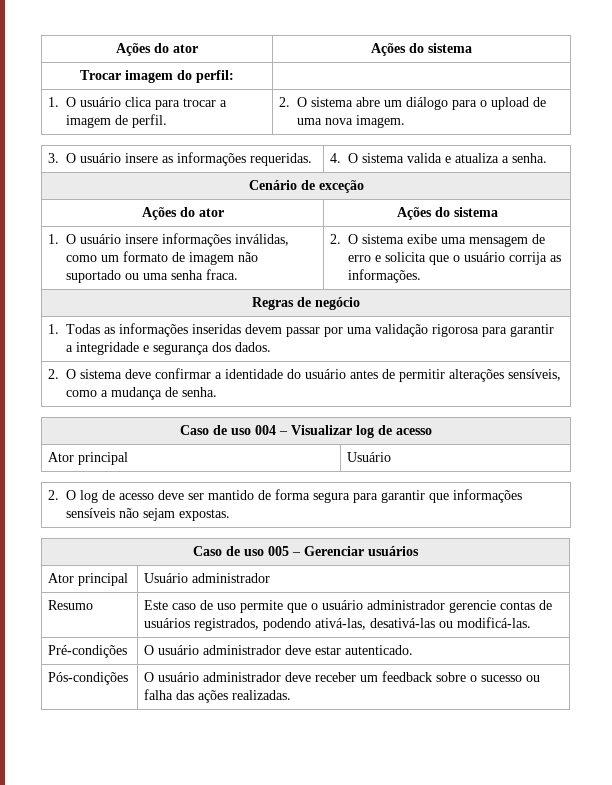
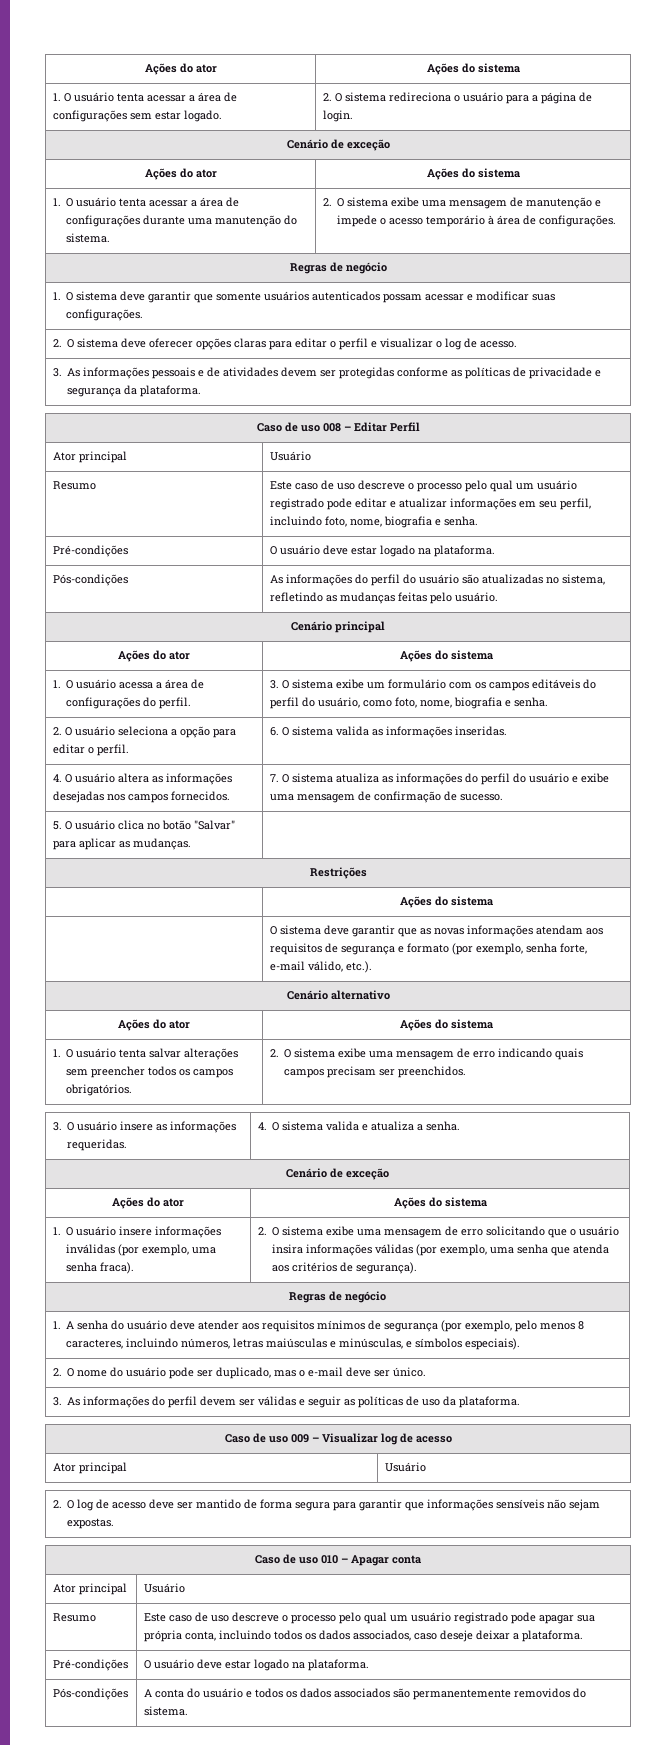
[116,43,198,56] [370,43,472,56] [80,70,235,83] [48,97,228,110] [66,114,168,128] [279,97,547,110] [297,115,406,128] Ações do ator | Ações do sistema // Trocar imagem do perfil: | // 1. O usuário clica para trocar a imagem de perfil. | 2. O sistema abre um diálogo para o upload de uma nova imagem. -> [144,63,217,75] [426,63,520,75] [52,92,237,102] [52,110,222,122] [322,92,592,104] [322,110,353,122] [286,139,390,151] [144,168,217,180] [426,168,520,180] [52,197,240,207] [66,215,298,227] [66,233,111,243] [322,197,602,209] [337,215,617,227] [289,262,387,274] [52,291,556,303] [66,309,144,321] [52,338,518,350] [52,367,602,379] [67,385,202,397] [256,422,420,432] [52,451,127,463] [269,451,311,461] [52,481,96,490] [269,480,577,492] [269,498,591,510] [269,516,478,528] [52,545,128,557] [269,545,495,557] [52,574,128,586] [269,574,605,586] [269,592,498,604] [291,621,385,633] [118,650,190,662] [400,650,493,662] [52,679,205,689] [66,697,192,709] [269,679,596,691] [269,697,548,709] [52,726,236,738] [52,744,129,756] [269,726,507,738] [52,773,232,785] [52,791,230,803] [269,773,609,785] [269,791,503,803] [52,820,235,830] [52,838,191,850] [309,867,367,879] [400,896,493,908] [269,925,603,937] [269,943,587,955] [269,961,372,973] [286,990,390,1000] [118,1019,190,1031] [400,1019,493,1031] [52,1048,239,1060] [66,1066,234,1078] [66,1084,133,1096] [269,1048,584,1060] [284,1066,467,1078] Ações do ator | Ações do sistema // 1. O usuário tenta acessar a área de configurações sem estar logado. | 2. O sistema redireciona o usuário para a página de login. // Cenário de exceção // Ações do ator | Ações do sistema // 1. O usuário tenta acessar a área de configurações durante uma manutenção do sistema. | 2. O sistema exibe uma mensagem de manutenção e impede o acesso temporário à área de configurações. // Regras de negócio // 1. O sistema deve garantir que somente usuários autenticados possam acessar e modificar suas configurações. // 2. O sistema deve oferecer opções claras para editar o perfil e visualizar o log de acesso. // 3. As informações pessoais e de atividades devem ser protegidas conforme as políticas de privacidade e segurança da plataforma. // Caso de uso 008 – Editar Perfil // Ator principal | Usuário // Resumo | Este caso de uso descreve o processo pelo qual um usuário registrado pode editar e atualizar informações em seu perfil, incluindo foto, nome, biografia e senha. // Pré-condições | O usuário deve estar logado na plataforma. // Pós-condições | As informações do perfil do usuário são atualizadas no sistema, refletindo as mudanças feitas pelo usuário. // Cenário principal // Ações do ator | Ações do sistema // 1. O usuário acessa a área de configurações do perfil. | 3. O sistema exibe um formulário com os campos editáveis do perfil do usuário, como foto, nome, biografia e senha. // 2. O usuário seleciona a opção para editar o perfil. | 6. O sistema valida as informações inseridas. // 4. O usuário altera as informações desejadas nos campos fornecidos. | 7. O sistema atualiza as informações do perfil do usuário e exibe uma mensagem de confirmação de sucesso. // 5. O usuário clica no botão "Salvar" para aplicar as mudanças. | // Restrições // | Ações do sistema // | O sistema deve garantir que as novas informações atendam aos requisitos de segurança e formato (por exemplo, senha forte, e-mail válido, etc.). // Cenário alternativo // Ações do ator | Ações do sistema // 1. O usuário tenta salvar alterações sem preencher todos os campos obrigatórios. | 2. O sistema exibe uma mensagem de erro indicando quais campos precisam ser preenchidos.
[235,234,290,246] [66,251,259,265] [66,269,239,283] [330,234,546,247] [348,252,562,265] [348,269,422,283] [252,297,360,310] [48,323,555,337] [66,342,272,355] [48,368,562,382] [66,387,218,400] [180,425,276,435] inválidas, como um formato de imagem não suportado ou uma senha fraca. | 2. O sistema exibe uma mensagem de erro e solicita que o usuário corrija as informações. // Regras de negócio // 1. Todas as informações inseridas devem passar por uma validação rigorosa para garantir a integridade e segurança dos dados. // 2. O sistema deve confirmar a identidade do usuário antes de permitir alterações sensíveis, como a mudança de senha. // Caso de uso 004 -> [66,1244,217,1256] [66,1262,135,1274] [257,1226,620,1238] [272,1244,610,1256] [272,1262,418,1274] [289,1291,386,1303] [52,1320,585,1332] [66,1338,521,1350] [52,1367,427,1379] [52,1396,521,1408] [224,1433,309,1443] inválidas (por exemplo, uma senha fraca). | 2. O sistema exibe uma mensagem de erro solicitando que o usuário insira informações válidas (por exemplo, uma senha que atenda aos critérios de segurança). // Regras de negócio // 1. A senha do usuário deve atender aos requisitos mínimos de segurança (por exemplo, pelo menos 8 caracteres, incluindo números, letras maiúsculas e minúsculas, e símbolos especiais). // 2. O nome do usuário pode ser duplicado, mas o e-mail deve ser único. // 3. As informações do perfil devem ser válidas e seguir as políticas de uso da plataforma. // Caso de uso 009
[268,546,419,556] [48,573,129,586] [144,573,271,583] [48,600,94,610] [144,600,553,613] [144,617,532,631] [48,645,128,658] [144,645,414,655] [48,672,129,685] [144,671,541,682] [144,689,292,703] 005 – Gerenciar usuários // Ator principal | Usuário administrador // Resumo | Este caso de uso permite que o usuário administrador gerencie contas de usuários registrados, podendo ativá-las, desativá-las ou modificá-las. // Pré-condições | O usuário administrador deve estar autenticado. // Pós-condições | O usuário administrador deve receber um feedback sobre o sucesso ou falha das ações realizadas. -> [321,1555,421,1566] [52,1583,127,1595] [143,1583,185,1593] [52,1613,96,1622] [143,1612,595,1624] [143,1630,583,1642] [52,1659,128,1671] [143,1659,369,1671] [52,1688,128,1700] [143,1688,586,1700] [143,1706,188,1716] 010 – Apagar conta // Ator principal | Usuário // Resumo | Este caso de uso descreve o processo pelo qual um usuário registrado pode apagar sua própria conta, incluindo todos os dados associados, caso deseje deixar a plataforma. // Pré-condições | O usuário deve estar logado na plataforma. // Pós-condições | A conta do usuário e todos os dados associados são permanentemente removidos do sistema.

